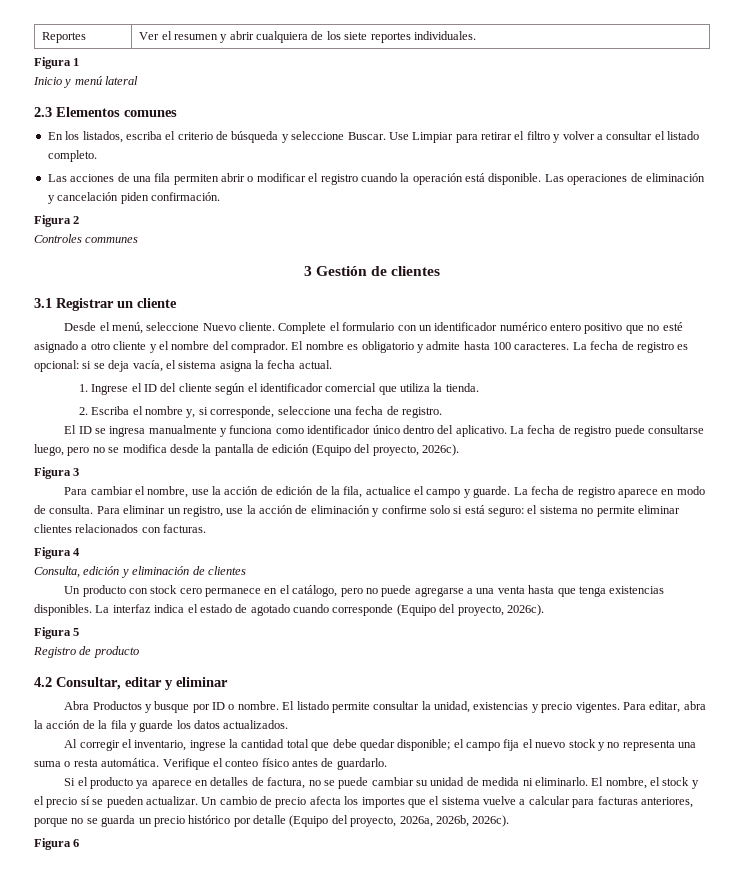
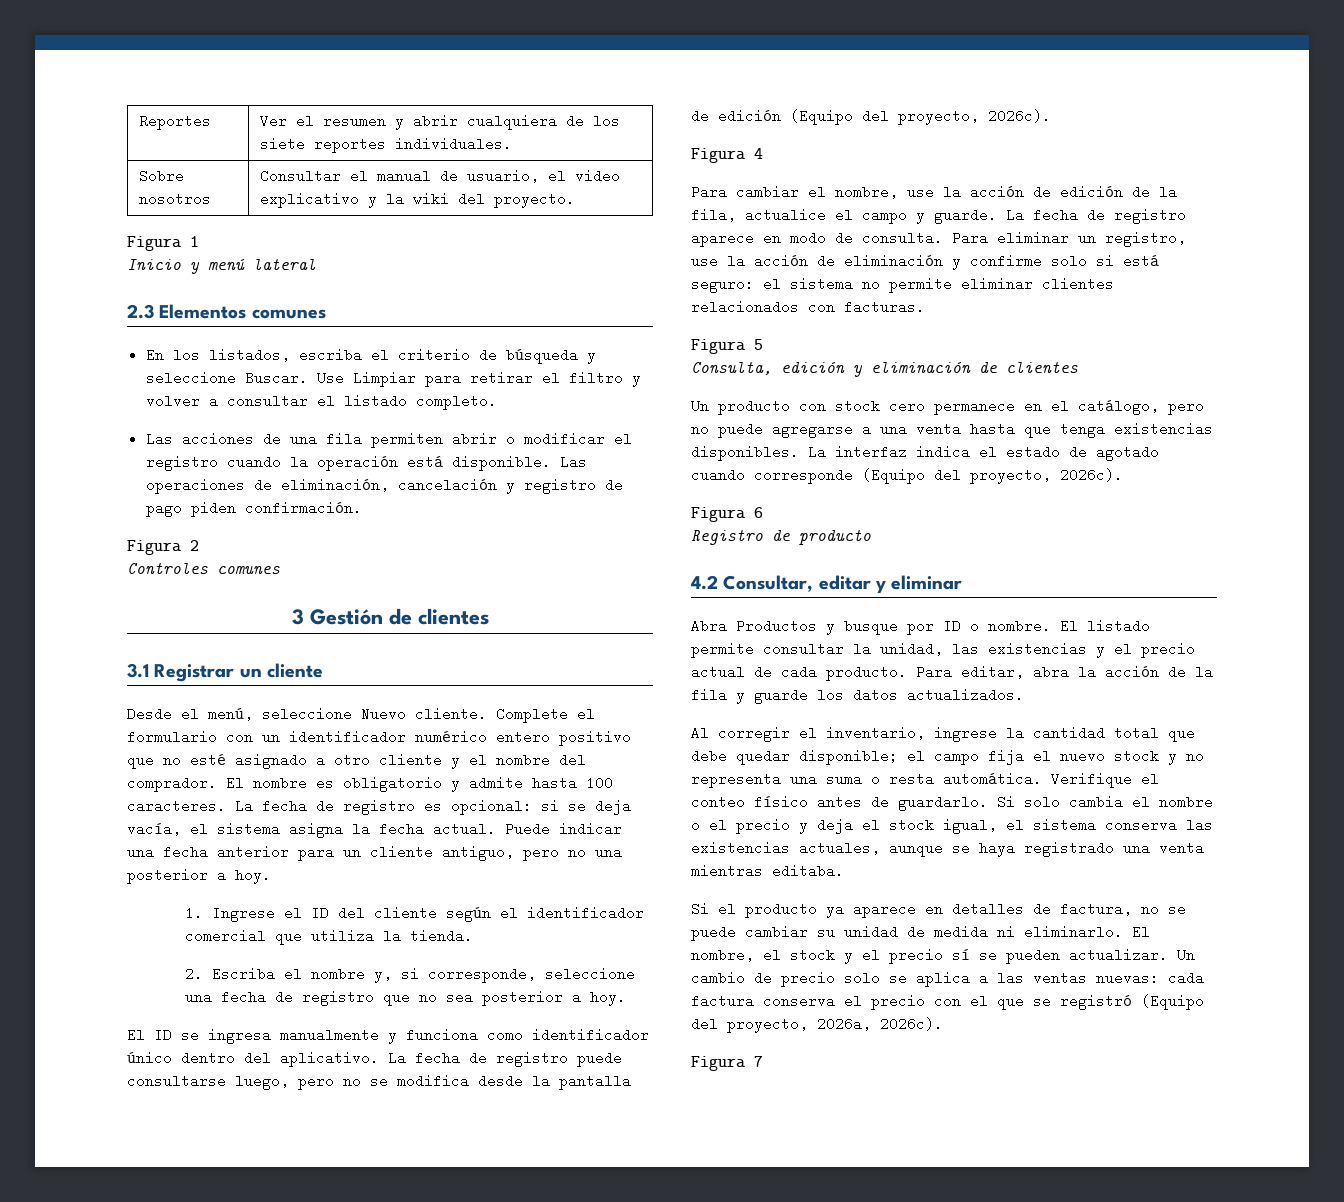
(476, 35) none -> [139,169,185,183] [139,194,212,204] [260,169,621,183] [260,192,576,208] // Sobre nosotros | Consultar el manual de usuario, el video explicativo y la wiki del proyecto.
[645,173,705,182] [47,192,119,204] eliminación y cancelación -> [280,478,623,494] [145,501,182,517] eliminación, cancelación y registro de pago
[85,237,139,243] communes -> [217,566,280,574] comunes
(332, 364) none -> [505,822,622,836] [127,845,622,861] [127,868,271,884] Puede indicar una fecha anterior para un cliente antiguo, pero no una posterior a hoy.
[402,407,443,418] registro. -> [302,990,627,1006] registro que no sea posterior a hoy.
[73,468,80,476] 3 -> [754,148,763,159] 4
[73,548,81,556] 4 -> [754,339,763,350] 5
[73,628,80,636] 5 -> [754,507,763,518] 6
(471, 707) none -> [952,642,979,656] las
[541,702,620,713] precio vigentes. -> [1114,642,1195,658] [691,665,907,681] el precio actual de cada producto.
(387, 764) none -> [997,795,1213,809] [691,818,1213,834] [691,841,1204,857] [691,864,844,878] Si solo cambia el nombre o el precio y deja el stock igual, el sistema conserva las existencias actuales, aunque se haya registrado una venta mientras editaba.
[309,796,693,808] [34,815,286,827] afecta los importes que el sistema vuelve a calcular para facturas anteriores, porque no se guarda un precio histórico por detalle -> [844,971,1204,987] [691,994,1132,1010] solo se aplica a las ventas nuevas: cada factura conserva el precio con el que se registró
[435,815,510,827] [34,838,80,850] 2026b, 2026c). // Figura 6 -> [880,1017,943,1031] [691,1056,763,1071] 2026c). // Figura 7

